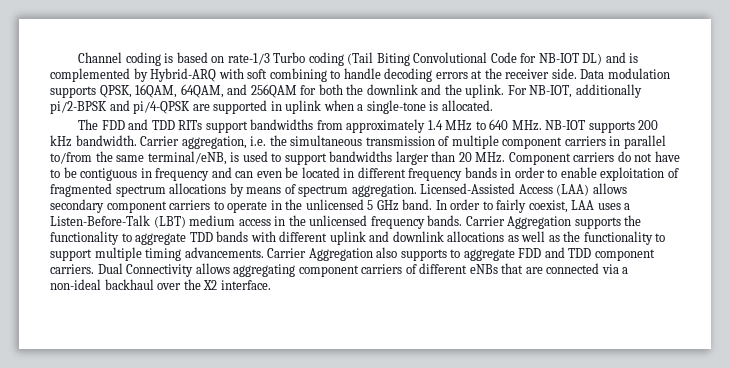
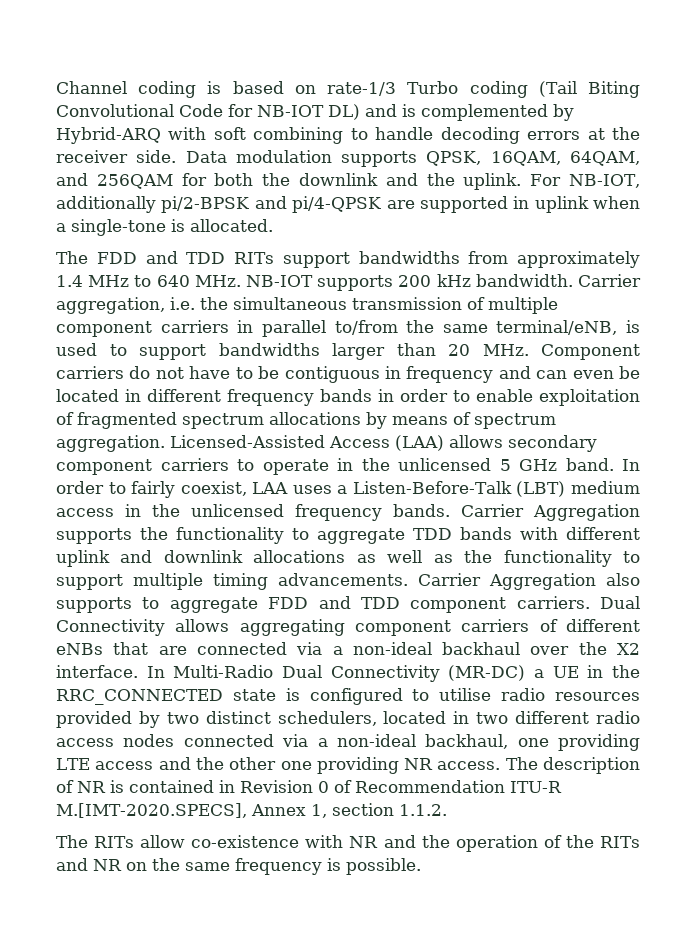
(271, 285) none -> [146,665,640,682] [56,688,640,705] [56,711,641,728] [56,734,640,751] [56,757,640,774] [56,780,562,793] [56,803,447,818] [56,835,641,852] [56,858,421,875] In Multi-Radio Dual Connectivity (MR-DC) a UE in the RRC_CONNECTED state is configured to utilise radio resources provided by two distinct schedulers, located in two different radio access nodes connected via a non-ideal backhaul, one providing LTE access and the other one providing NR access. The description of NR is contained in Revision 0 of Recommendation ITU-R M.[IMT-2020.SPECS], Annex 1, section 1.1.2. // The RITs allow co-existence with NR and the operation of the RITs and NR on the same frequency is possible.

